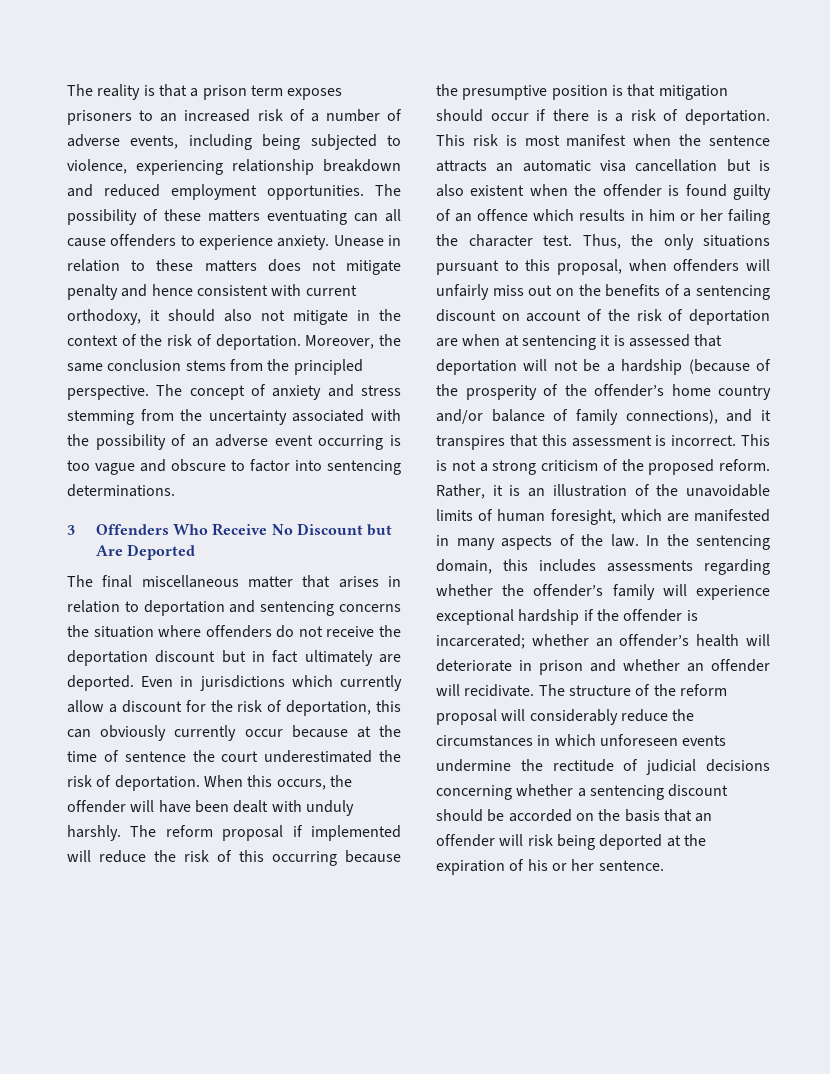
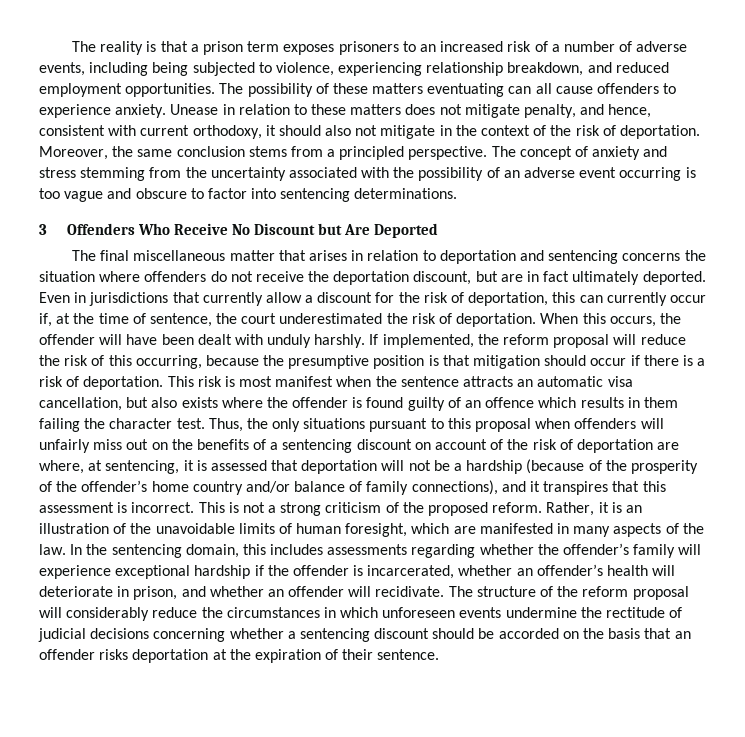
[323,159,401,172] breakdown -> [507,62,584,76] breakdown,
[67,284,193,300] penalty and hence -> [524,104,652,118] penalty, and hence,
[267,359,290,371] the -> [327,149,336,157] a
[155,650,246,663] discount but -> [413,271,523,285] discount, but are
[379,654,401,663] are -> (640, 278) none
[291,675,333,687] which -> [172,292,200,303] that
[100,725,167,741] obviously -> (603, 299) none
[291,725,348,738] because -> [39,313,52,327] if,
[124,751,186,762] sentence -> [149,313,212,327] sentence,
[130,825,401,841] The reform proposal if implemented -> [369,334,610,348] If implemented, the reform proposal
[272,851,337,866] occurring -> [135,355,202,369] occurring,
[635,159,770,172] [436,184,568,197] cancellation but is also existent when -> [39,397,263,411] cancellation, but also exists where
[648,209,723,221] him or her -> [643,397,678,408] them
[557,259,622,275] proposal, -> [475,418,532,432] proposal
[462,334,596,350] when at sentencing -> [39,460,180,474] where, at sentencing,
[436,634,525,649] incarcerated; -> [367,565,455,579] incarcerated,
[539,660,583,675] prison -> [133,586,178,600] prison,
[499,834,663,850] will risk being deported -> [99,649,209,663] risks deportation
[527,859,595,871] his or her -> [342,649,374,660] their

